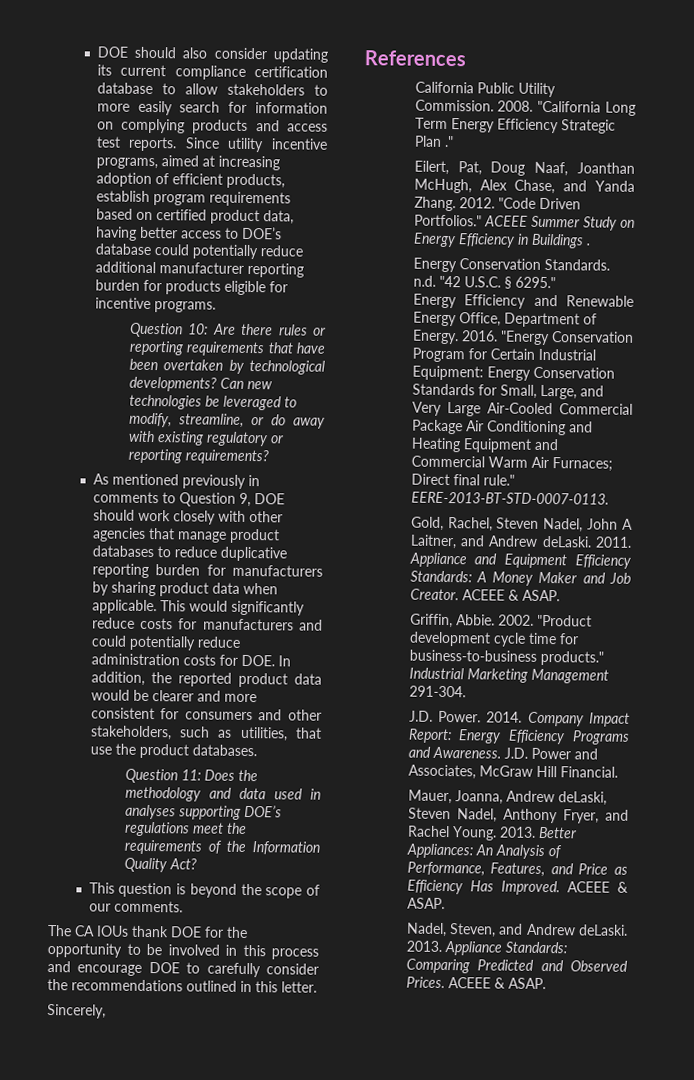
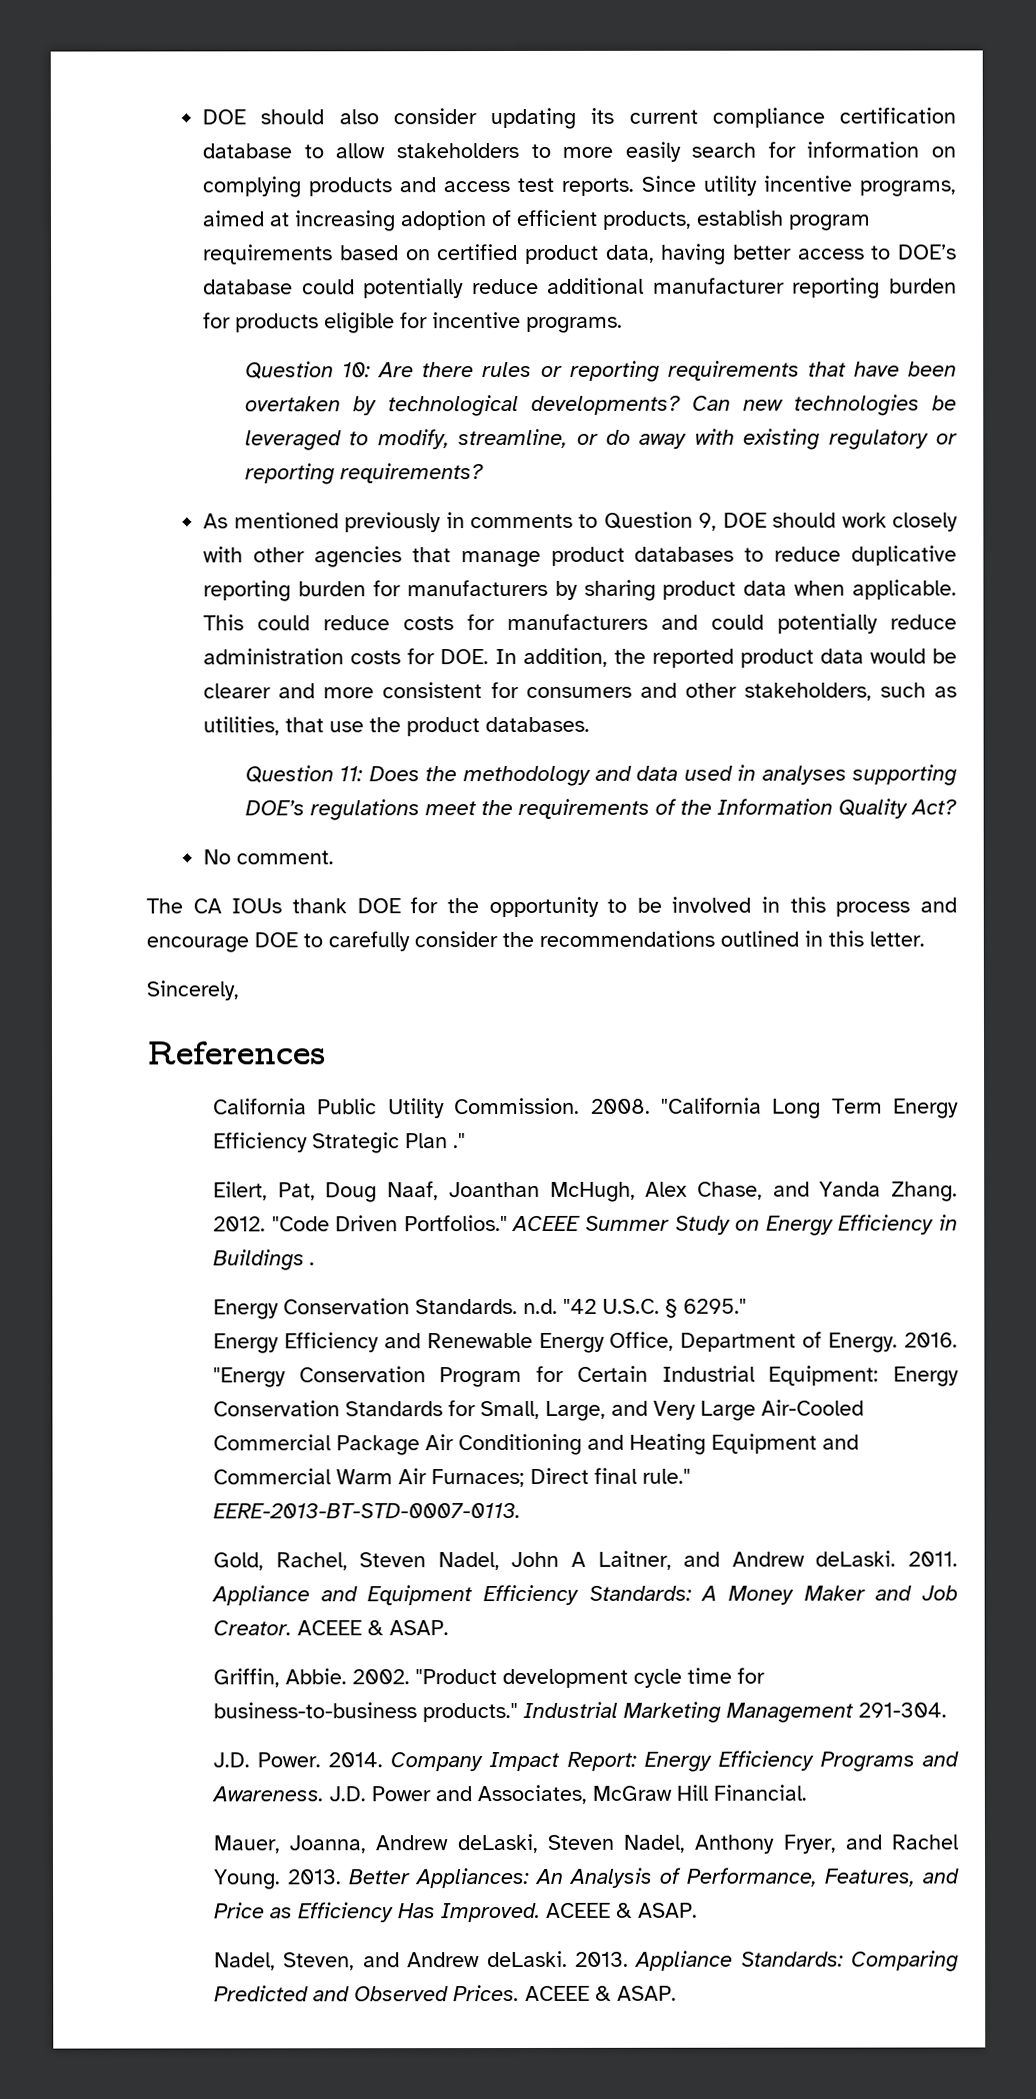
[188,600,305,616] would significantly -> [257,615,311,631] could
[88,882,320,899] [88,900,183,913] This question is beyond the scope of our comments. -> [203,849,335,865] No comment.

